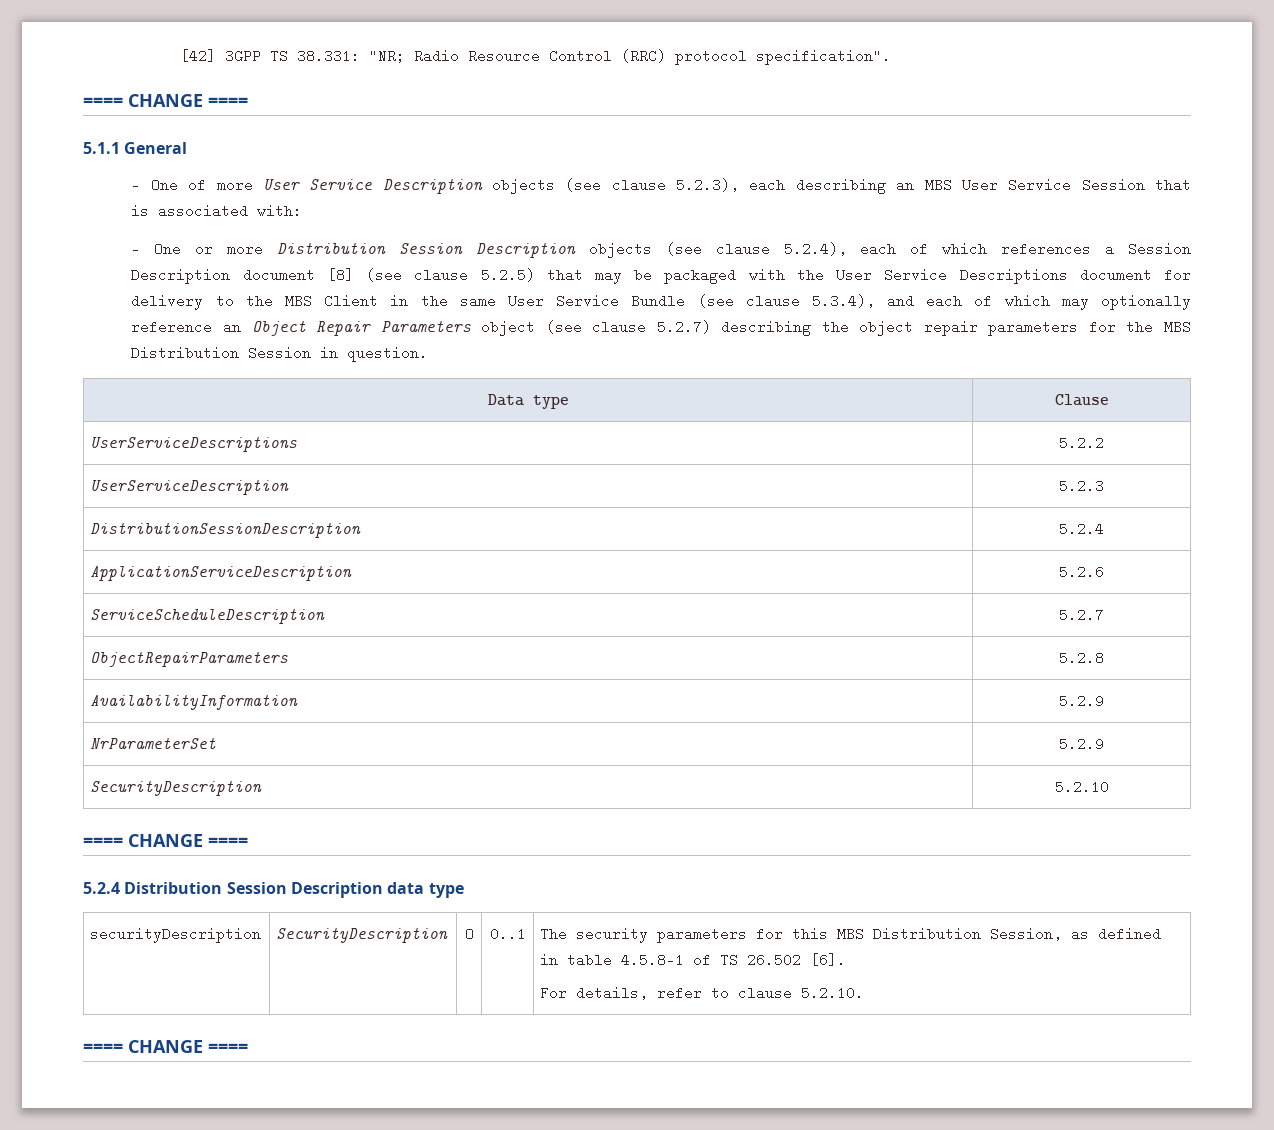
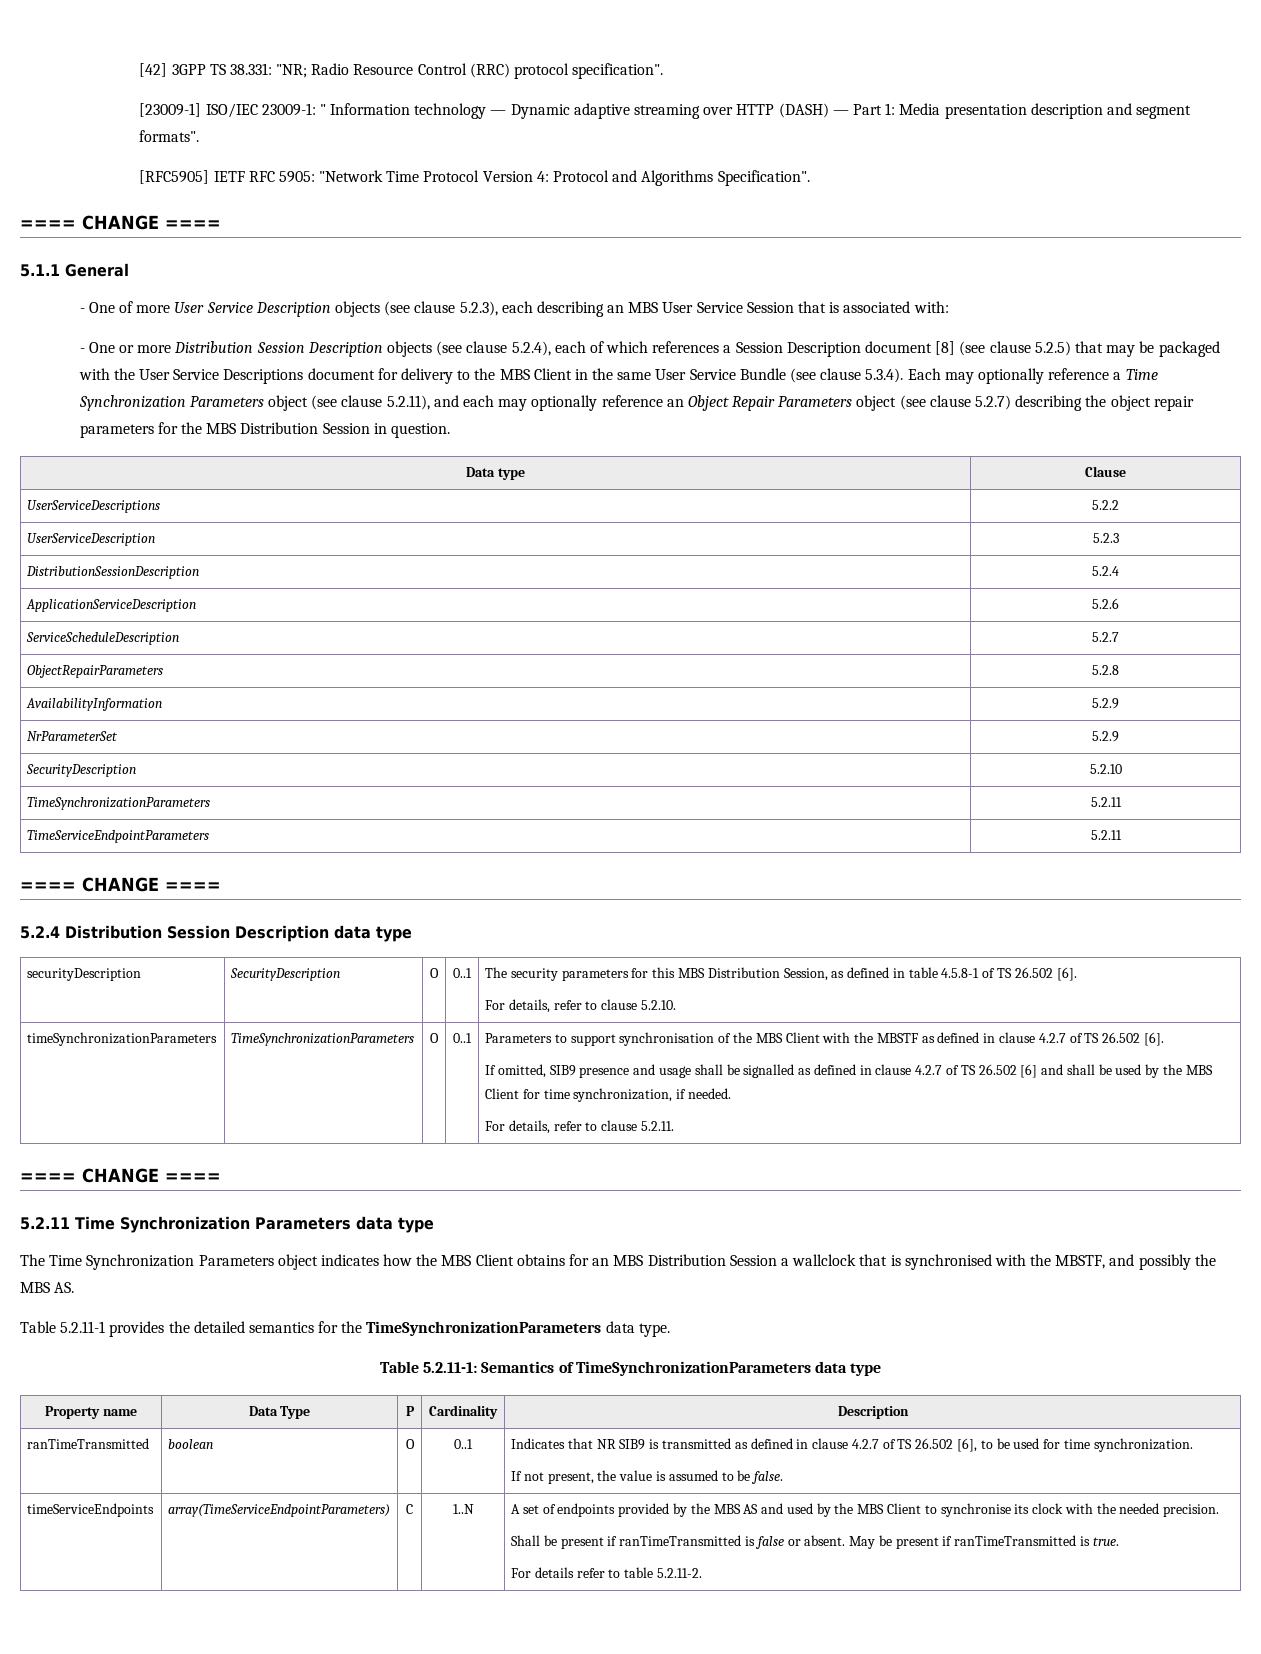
(891, 57) none -> [139,103,1192,119] [139,130,200,142] [139,170,810,186] // [23009-1] ISO/IEC 23009-1: " Information technology — Dynamic adaptive streaming over HTTP (DASH) — Part 1: Media presentation description and segment formats". // [RFC5905] IETF RFC 5905: "Network Time Protocol Version 4: Protocol and Algorithms Specification".
[811,294,1050,308] 5.3.4), and each of which -> [865,368,1158,384] [78,395,494,411] 5.3.4). Each may optionally reference a Time Synchronization Parameters object (see clause 5.2.11), and each
(1109, 787) none -> [27,797,211,810] [1090,797,1122,807] [27,830,210,843] [1090,830,1122,840] // TimeSynchronizationParameters | 5.2.11 // TimeServiceEndpointParameters | 5.2.11
[83,1040,248,1053] // ==== CHANGE ==== -> [27,1032,218,1046] [231,1033,415,1046] [430,1033,439,1043] [453,1033,472,1043] [485,1032,1164,1046] [485,1064,1213,1078] [485,1088,732,1102] [485,1120,675,1134] [20,1168,221,1183] [20,1216,434,1233] [20,1254,1216,1270] [20,1282,75,1293] [20,1321,670,1337] [379,1361,882,1376] [45,1406,137,1419] [248,1406,311,1419] [405,1406,415,1416] [429,1405,498,1419] [837,1406,909,1419] [27,1438,150,1449] [168,1439,214,1449] [405,1439,415,1449] [454,1439,473,1449] [511,1438,1193,1452] [511,1470,784,1484] [27,1503,155,1517] [168,1504,391,1517] [406,1504,413,1514] [452,1504,474,1514] [511,1503,1220,1517] [511,1535,1119,1549] [511,1567,703,1578] // timeSynchronizationParameters | TimeSynchronizationParameters | O | 0..1 | Parameters to support synchronisation of the MBS Client with the MBSTF as defined in clause 4.2.7 of TS 26.502 [6]. // If omitted, SIB9 presence and usage shall be signalled as defined in clause 4.2.7 of TS 26.502 [6] and shall be used by the MBS Client for time synchronization, if needed. // For details, refer to clause 5.2.11. // ==== CHANGE ==== // 5.2.11 Time Synchronization Parameters data type // The Time Synchronization Parameters object indicates how the MBS Client obtains for an MBS Distribution Session a wallclock that is synchronised with the MBSTF, and possibly the MBS AS. // Table 5.2.11-1 provides the detailed semantics for the TimeSynchronizationParameters data type. // Table 5.2.11-1: Semantics of TimeSynchronizationParameters data type // Property name | Data Type | P | Cardinality | Description // ranTimeTransmitted | boolean | O | 0..1 | Indicates that NR SIB9 is transmitted as defined in clause 4.2.7 of TS 26.502 [6], to be used for time synchronization. // If not present, the value is assumed to be false. // timeServiceEndpoints | array(TimeServiceEndpointParameters) | C | 1..N | A set of endpoints provided by the MBS AS and used by the MBS Client to synchronise its clock with the needed precision. // Shall be present if ranTimeTransmitted is false or absent. May be present if ranTimeTransmitted is true. // For details refer to table 5.2.11-2.

